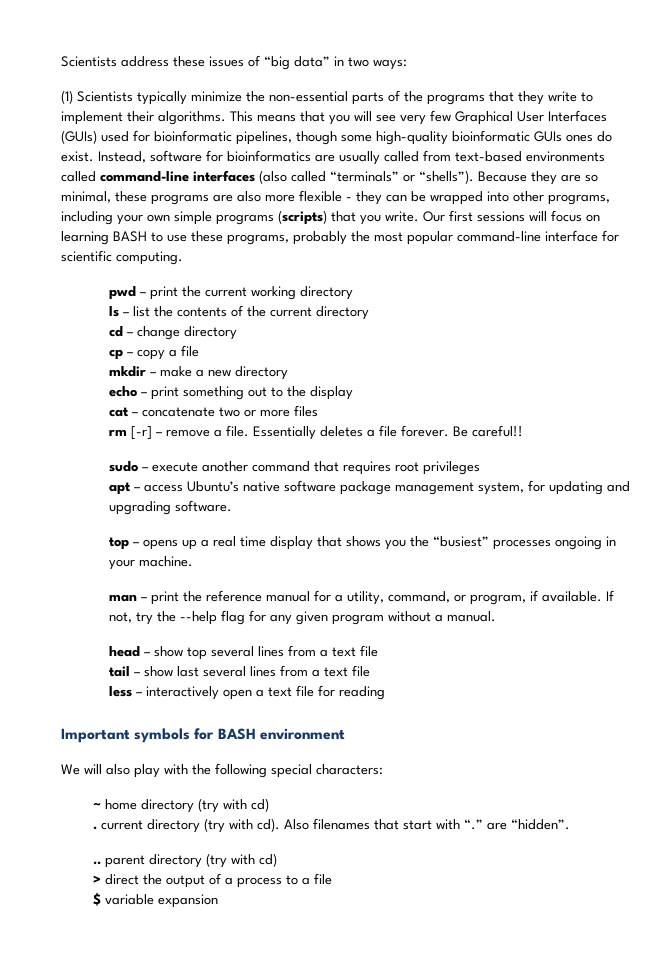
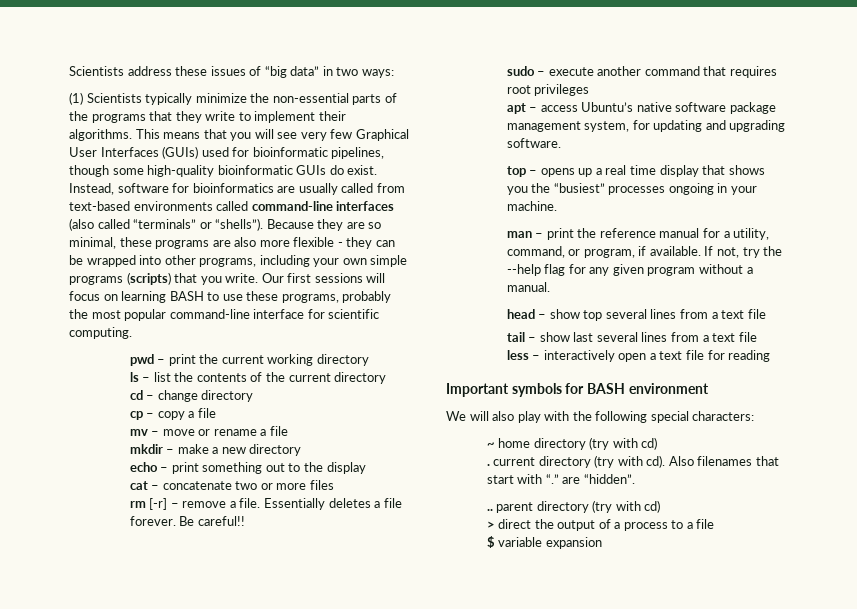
[566,134,593,142] ones -> (327, 170) none
(200, 351) none -> [129,426,288,436] // mv – move or rename a file

